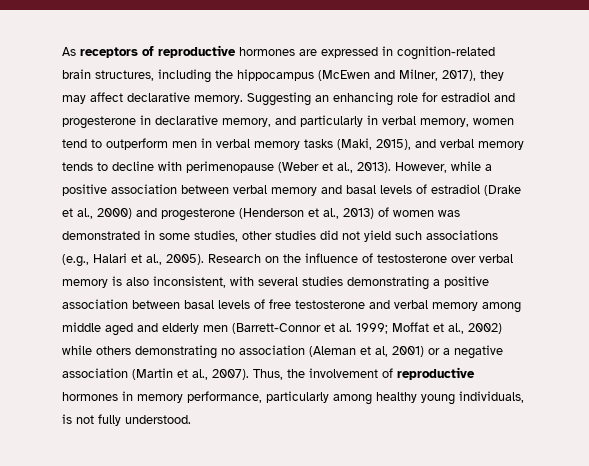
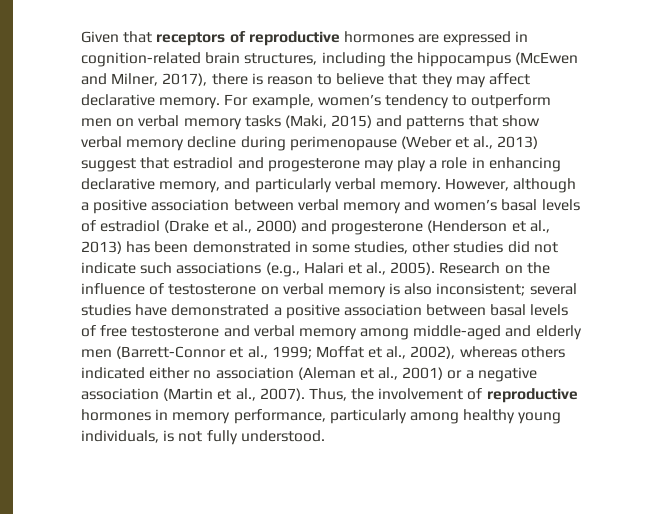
[62,47,76,56] As -> [81,31,153,43] Given that
(476, 75) none -> [211,73,418,85] there is reason to believe that
[247,92,515,106] [62,115,514,129] [62,138,524,150] [62,161,481,173] Suggesting an enhancing role for estradiol and progesterone in declarative memory, and particularly in verbal memory, women tend to outperform men in verbal memory tasks (Maki, 2015), and verbal memory tends to decline with perimenopause (Weber et al., 2013). However, while -> [224,94,552,109] [81,115,540,130] [81,136,539,151] [81,157,561,172] [81,178,577,193] For example, women’s tendency to outperform men on verbal memory tasks (Maki, 2015) and patterns that show verbal memory decline during perimenopause (Weber et al., 2013) suggest that estradiol and progesterone may play a role in enhancing declarative memory, and particularly verbal memory. However, although
(342, 189) none -> [434,199,498,211] women’s
[378,207,460,217] of women was -> [126,241,189,253] has been
[364,230,391,242] yield -> [81,262,136,274] indicate
[451,256,476,263] over -> [260,286,279,295] on
[153,276,429,290] inconsistent, with several studies demonstrating -> [436,283,577,296] [81,304,270,316] inconsistent; several studies have demonstrated
[62,322,133,336] middle aged -> [413,325,502,340] middle-aged
[339,323,352,332] al. -> [247,346,268,359] al.,
[468,323,502,334] [62,345,217,359] 2002) while others demonstrating -> [410,346,565,359] [81,367,191,379] 2002), whereas others indicated either
[375,346,388,357] al, -> [378,367,399,380] al.,

